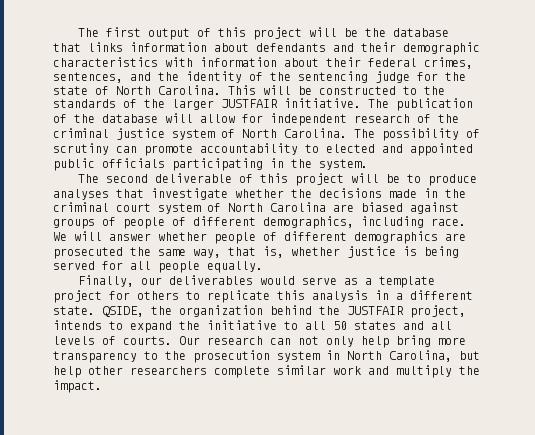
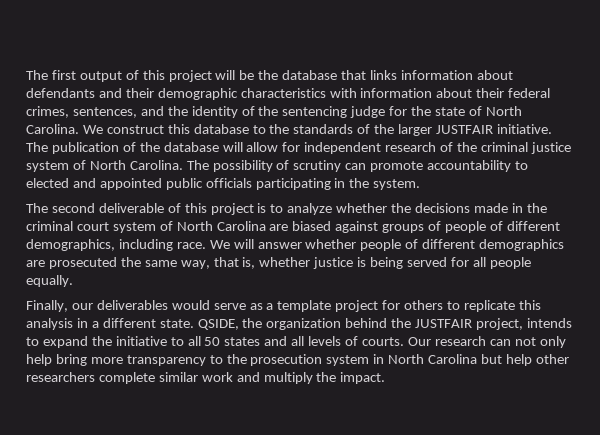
[228,85,396,95] This will be constructed -> [82,124,249,134] We construct this database
[351,173,478,186] [53,188,228,200] will be to produce analyses that investigate -> [257,203,333,215] is to analyze
[389,350,452,362] Carolina, -> [428,354,478,364] Carolina

